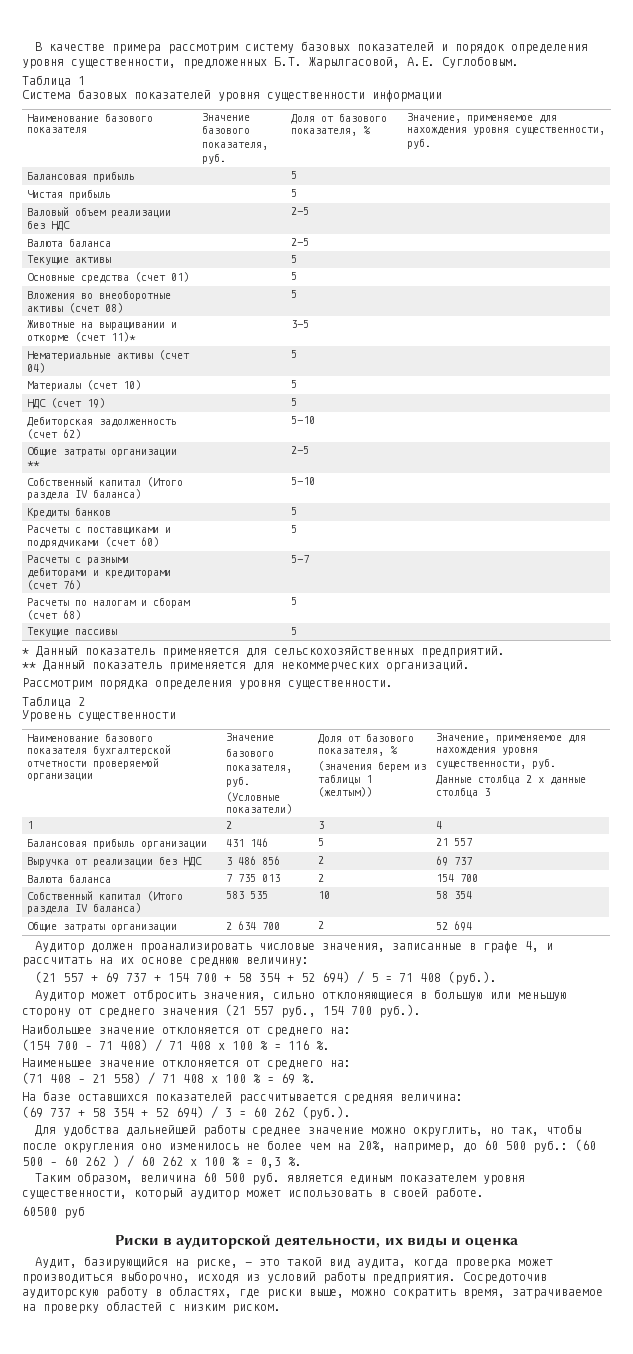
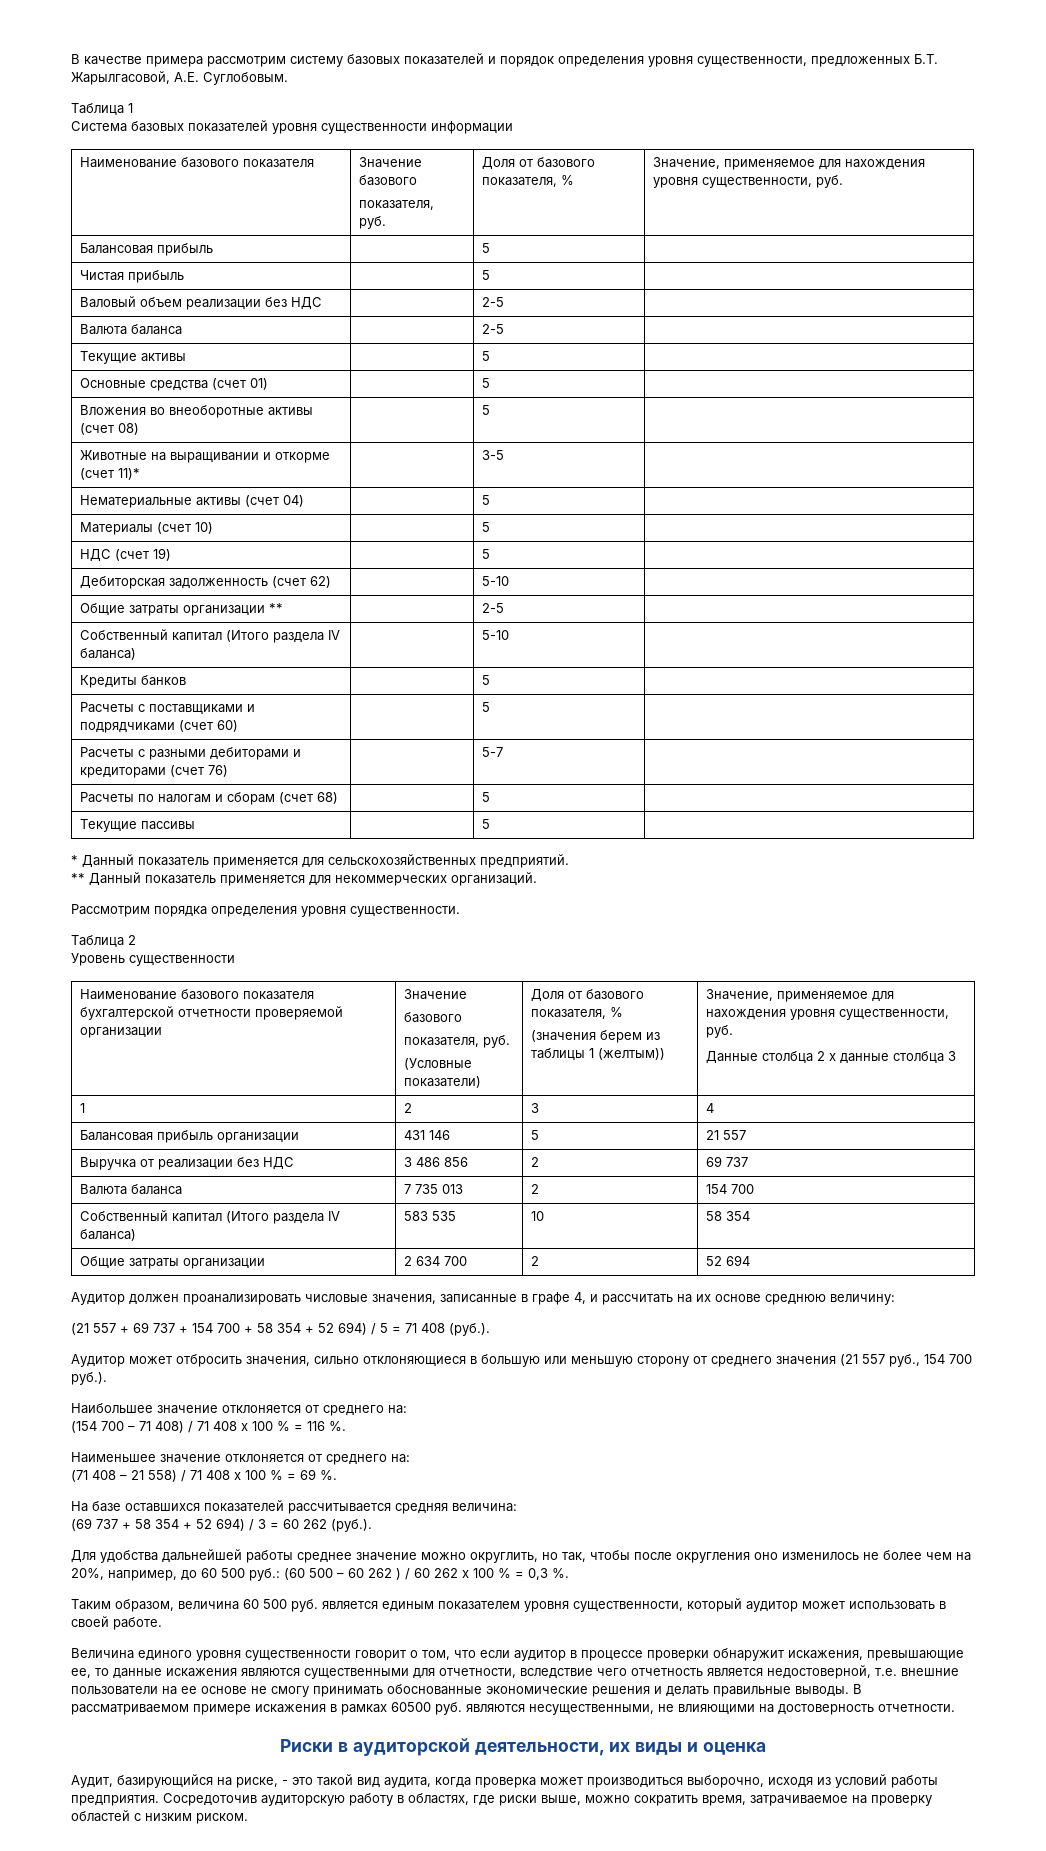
[22,1206,85,1219] 60500 руб -> [71,1648,964,1661] [71,1665,959,1679] [71,1684,862,1697] [71,1702,955,1715] Величина единого уровня существенности говорит о том, что если аудитор в процессе проверки обнаружит искажения, превышающие ее, то данные искажения являются существенными для отчетности, вследствие чего отчетность является недостоверной, т.е. внешние пользователи на ее основе не смогу принимать обоснованные экономические решения и делать правильные выводы. В рассматриваемом примере искажения в рамках 60500 руб. являются несущественными, не влияющими на достоверность отчетности.

